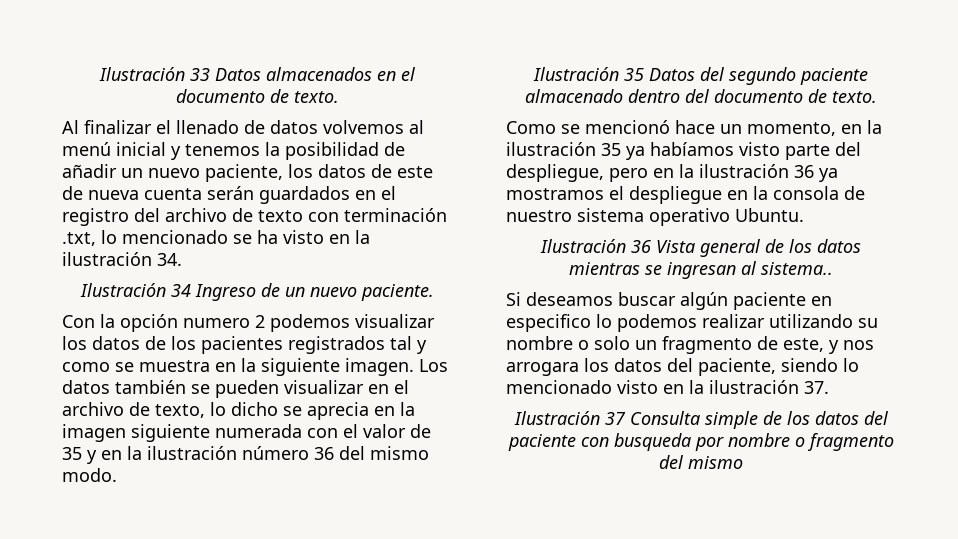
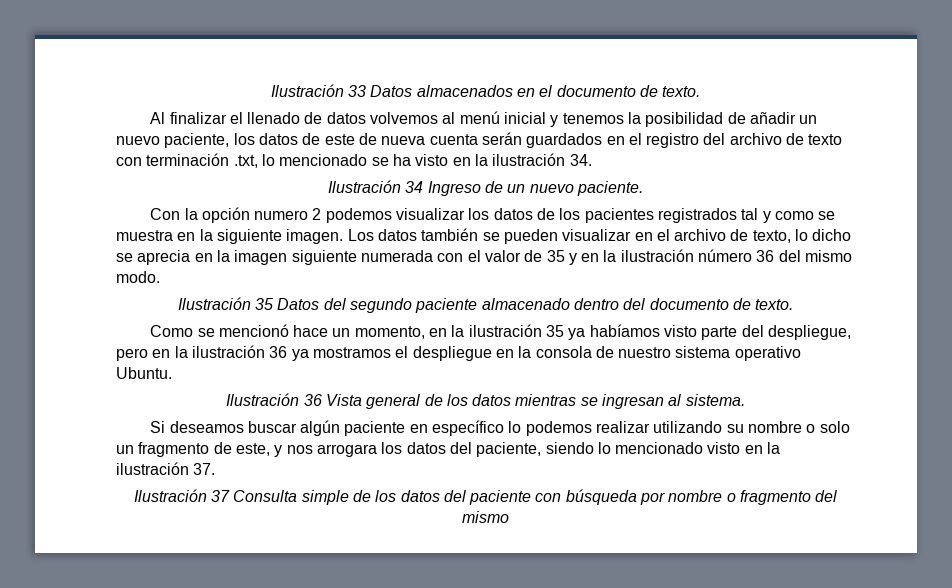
[761,262,833,275] sistema.. -> [685,394,745,406] sistema.
[506,314,591,332] especifico -> [432,420,505,436] específico
[613,433,691,451] busqueda -> [565,489,637,505] búsqueda

